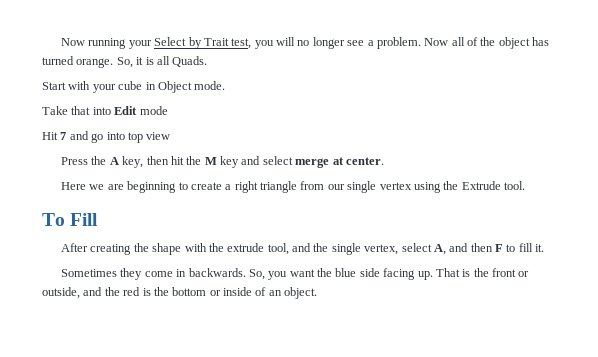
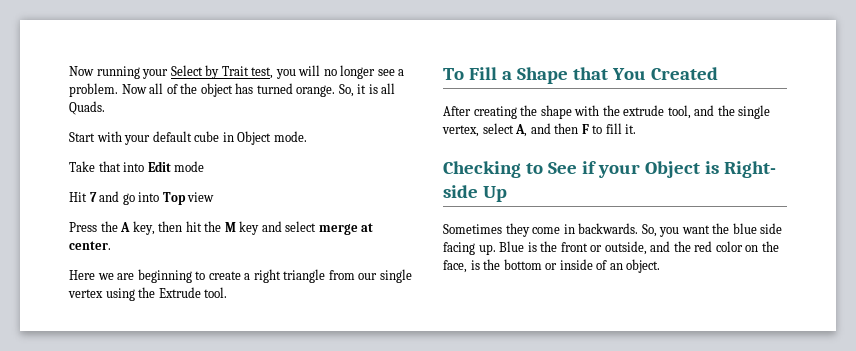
(116, 88) none -> [152,131,192,142] default
[127,132,143,143] top -> [162,192,186,205] Top
(99, 219) none -> [501,67,718,84] a Shape that You Created
(545, 248) none -> [443,161,776,178] [443,185,507,202] // Checking to See if your Object is Right- side Up
[435,268,460,277] That -> [499,241,525,252] Blue
(141, 291) none -> [715,241,779,252] [443,260,467,273] color on the face,

